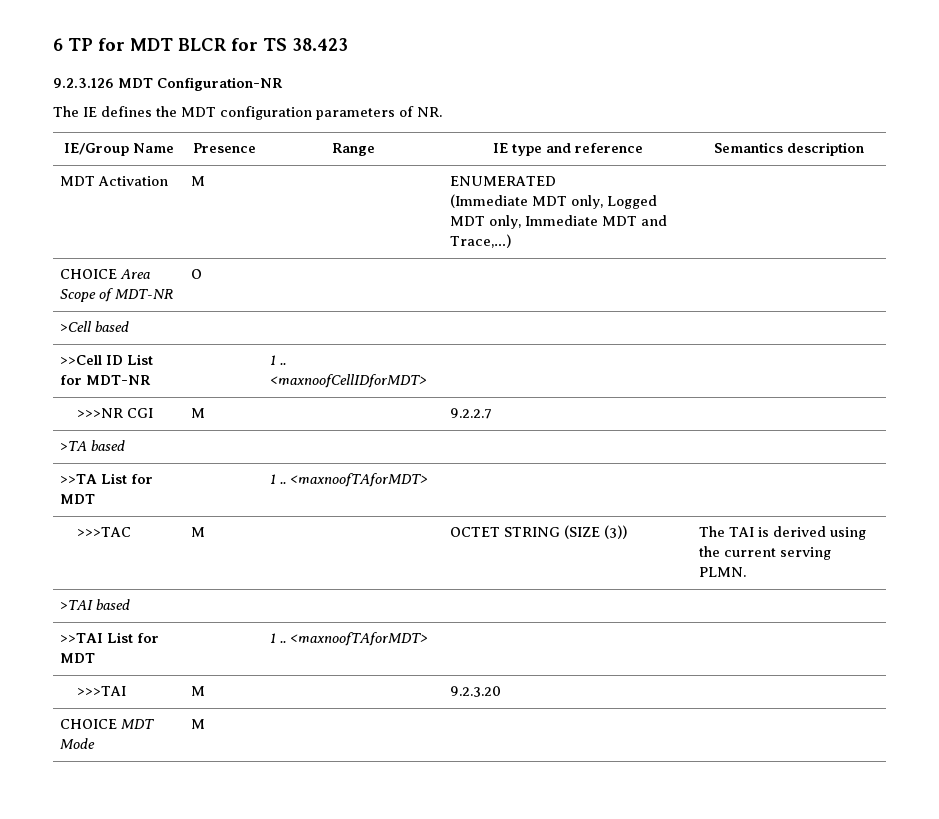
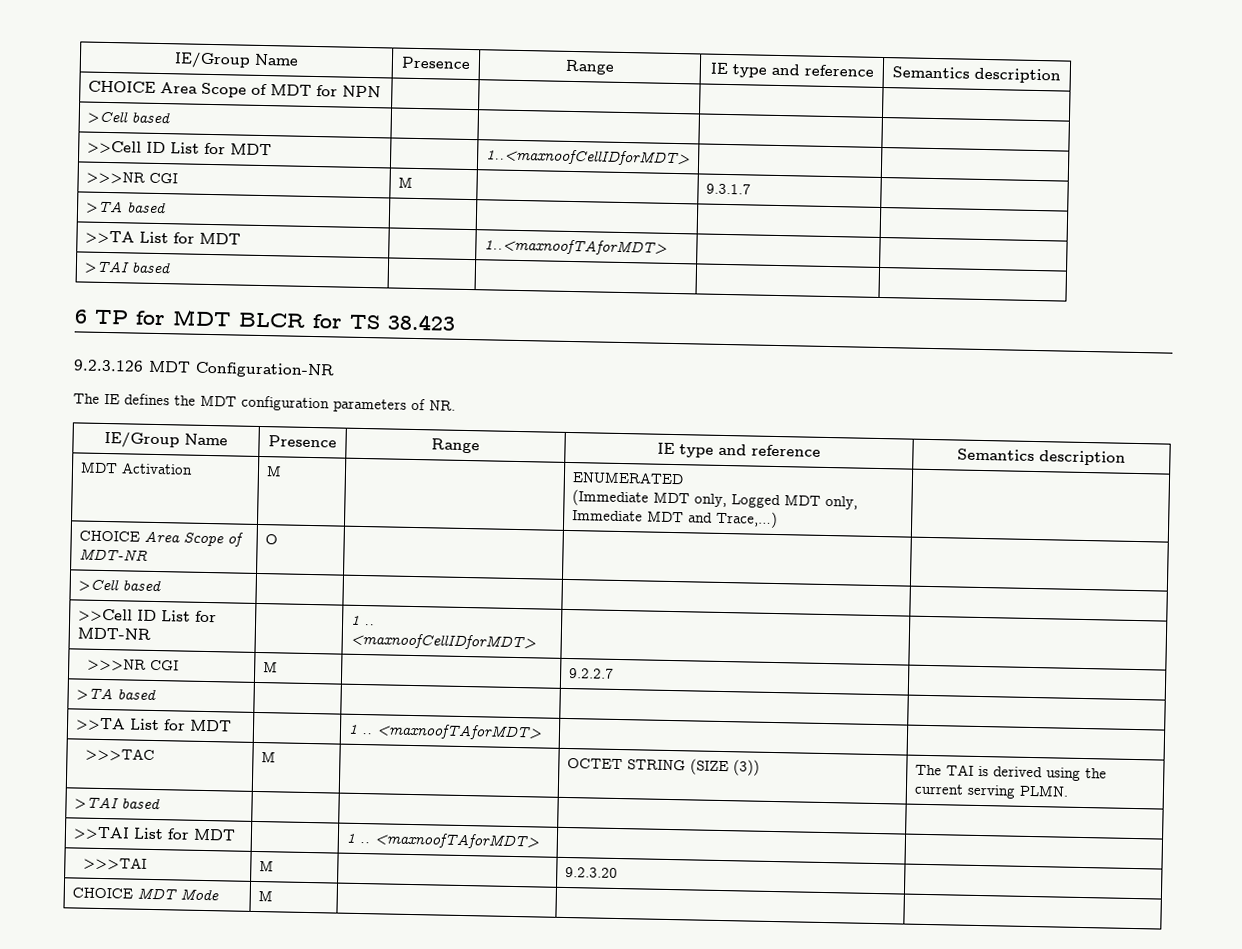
(53, 44) none -> [174,52,299,69] [401,56,471,69] [565,59,615,75] [709,62,874,78] [892,66,1061,84] [87,80,381,98] [86,110,170,124] [86,140,272,156] [485,148,690,167] [85,171,178,184] [397,176,413,188] [705,183,751,195] [84,200,166,214] [84,230,241,245] [483,238,667,256] [83,260,171,274] IE/Group Name | Presence | Range | IE type and reference | Semantics description // CHOICE Area Scope of MDT for NPN | | | | // >Cell based | | | | // >>Cell ID List for MDT | | 1..<maxnoofCellIDforMDT> | | // >>>NR CGI | M | | 9.3.1.7 | // >TA based | | | | // >>TA List for MDT | | 1..<maxnoofTAforMDT> | | // >TAI based | | | | //

